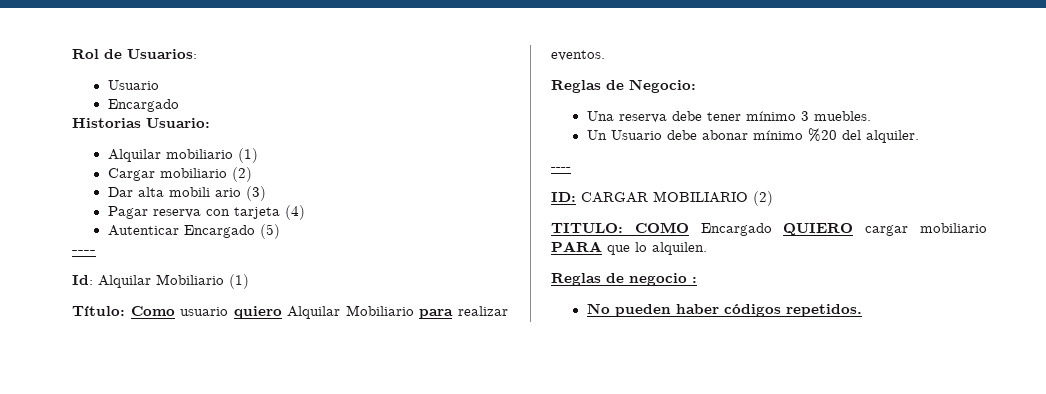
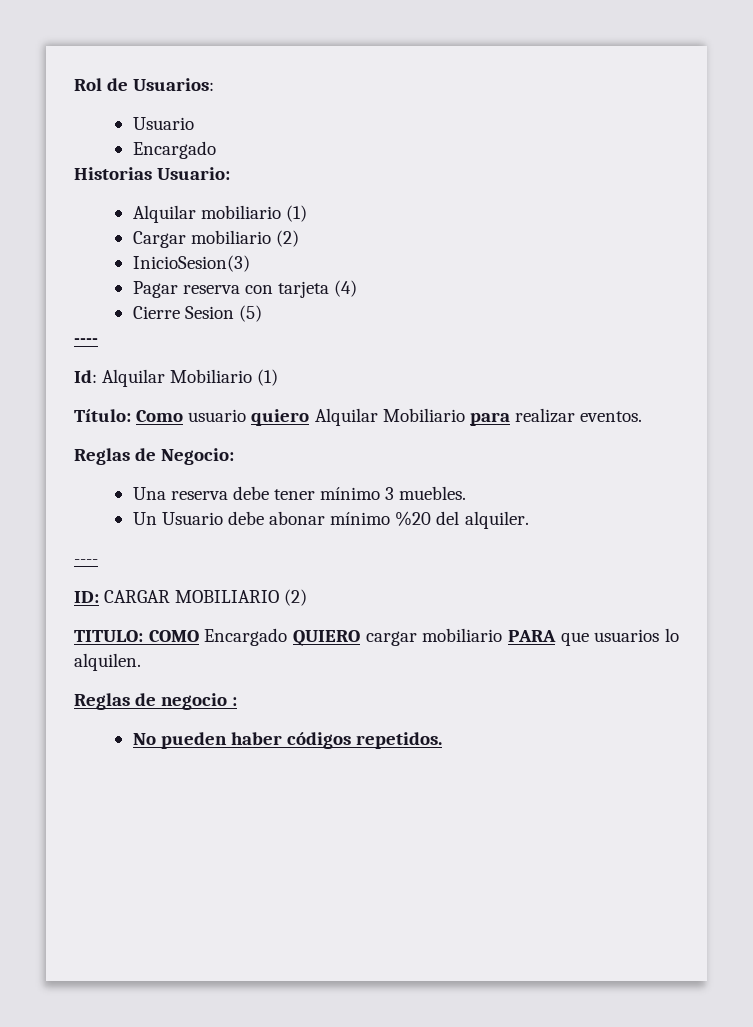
[107,186,266,201] Dar alta mobili ario (3) -> [132,255,250,272] InicioSesion(3)
[107,225,255,238] Autenticar Encargado -> [132,306,234,319] Cierre Sesion
(630, 250) none -> [594,629,660,642] usuarios

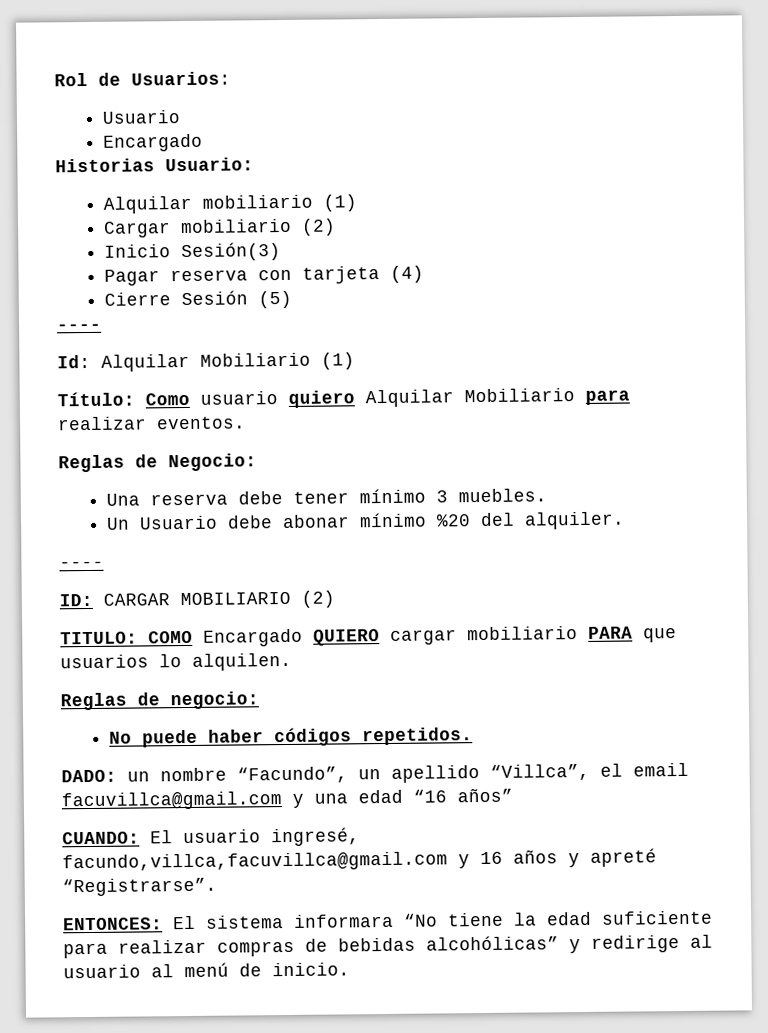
[132,255,250,272] InicioSesion(3) -> [103,242,281,262] Inicio Sesión(3)
[184,306,234,319] Sesion -> [180,290,248,306] Sesión
[161,693,238,710] negocio : -> [170,691,259,710] negocio:
[160,732,227,749] pueden -> [141,729,198,748] puede
(443, 740) none -> [61,762,689,784] [61,787,513,811] [62,827,360,847] [62,848,657,873] [62,877,217,897] [63,910,713,931] [63,934,713,959] [63,962,350,979] // DADO: un nombre “Facundo”, un apellido “Villca”, el email facuvillca@gmail.com y una edad “16 años” // CUANDO: El usuario ingresé, facundo,villca,facuvillca@gmail.com y 16 años y apreté “Registrarse”. // ENTONCES: El sistema informara “No tiene la edad suficiente para realizar compras de bebidas alcohólicas” y redirige al usuario al menú de inicio.

